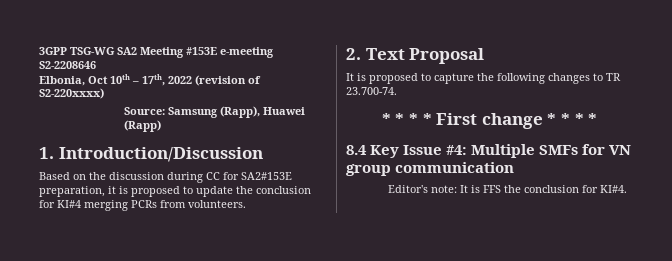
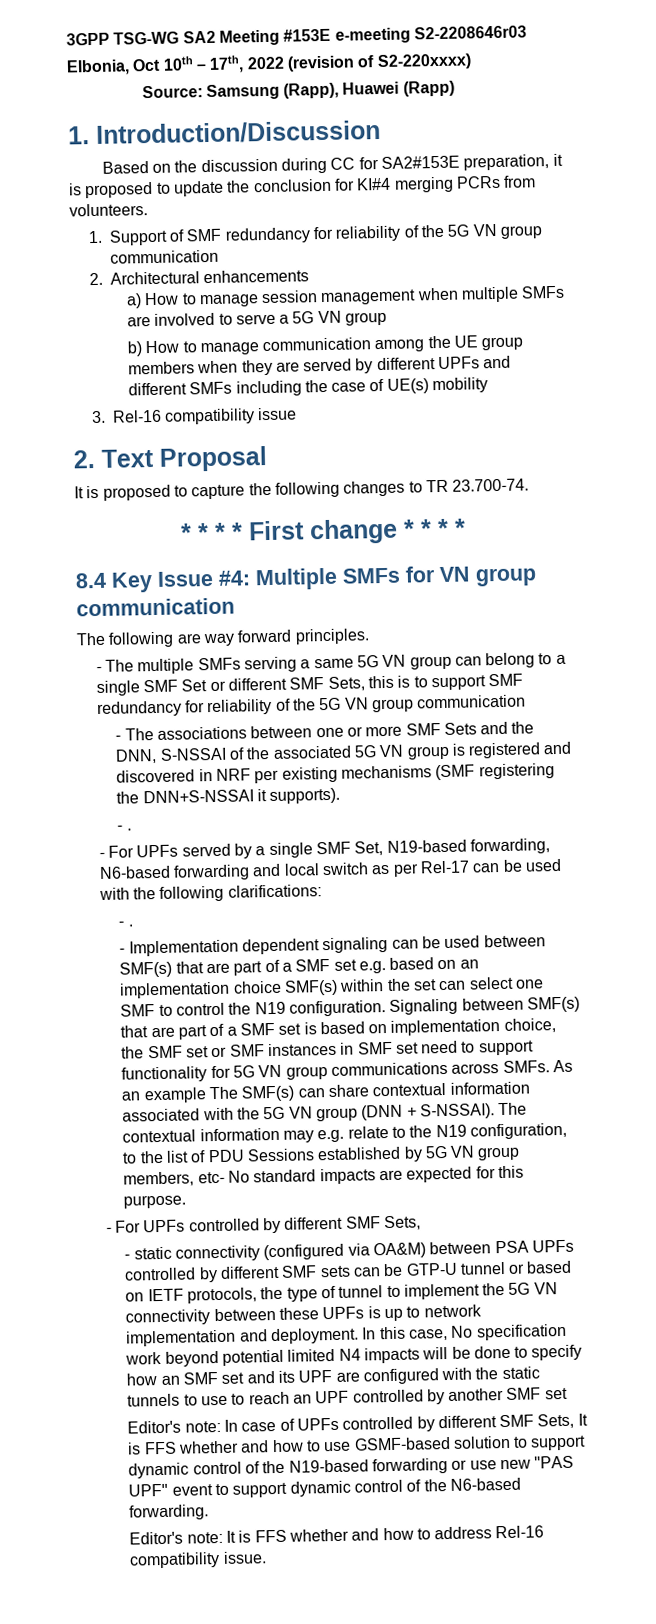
[39,61,96,69] S2-2208646 -> [413,25,527,40] S2-2208646r03
(246, 204) none -> [87,223,543,246] [109,249,219,264] [88,269,309,286] [125,285,566,309] [126,310,388,327] [126,335,524,357] [127,355,512,376] [127,377,489,397] [90,407,298,425] // 1. Support of SMF redundancy for reliability of the 5G VN group communication // 2. Architectural enhancements // a) How to manage session management when multiple SMFs are involved to serve a 5G VN group // b) How to manage communication among the UE group members when they are served by different UPFs and different SMFs including the case of UE(s) mobility // 3. Rel-16 compatibility issue
(515, 167) none -> [76,628,370,648] [95,652,566,675] [95,673,524,697] [96,694,527,718] [115,721,535,741] [115,741,573,764] [116,763,555,784] [116,787,341,805] [117,825,132,831] [98,838,550,859] [98,858,562,881] [98,884,322,902] [118,921,133,927] [119,934,546,957] [119,957,479,978] [119,976,544,999] [120,996,580,1017] [120,1018,556,1040] [121,1040,534,1059] [121,1059,573,1083] [121,1081,530,1104] [122,1102,528,1122] [122,1122,567,1143] [122,1145,521,1164] [123,1165,524,1187] [123,1194,187,1209] [105,1215,421,1234] [124,1239,574,1262] [124,1260,573,1283] [125,1282,558,1304] [125,1304,482,1326] [126,1323,567,1347] [125,1344,583,1367] [126,1366,540,1386] [127,1387,568,1407] [127,1413,588,1434] [127,1435,587,1455] [128,1455,575,1479] [128,1477,521,1498] [129,1504,210,1521] // The following are way forward principles. // - The multiple SMFs serving a same 5G VN group can belong to a single SMF Set or different SMF Sets, this is to support SMF redundancy for reliability of the 5G VN group communication // - The associations between one or more SMF Sets and the DNN, S-NSSAI of the associated 5G VN group is registered and discovered in NRF per existing mechanisms (SMF registering the DNN+S-NSSAI it supports). // - . // - For UPFs served by a single SMF Set, N19-based forwarding, N6-based forwarding and local switch as per Rel-17 can be used with the following clarifications: // - . // - Implementation dependent signaling can be used between SMF(s) that are part of a SMF set e.g. based on an implementation choice SMF(s) within the set can select one SMF to control the N19 configuration. Signaling between SMF(s) that are part of a SMF set is based on implementation choice, the SMF set or SMF instances in SMF set need to support functionality for 5G VN group communications across SMFs. As an example The SMF(s) can share contextual information associated with the 5G VN group (DNN + S-NSSAI). The contextual information may e.g. relate to the N19 configuration, to the list of PDU Sessions established by 5G VN group members, etc- No standard impacts are expected for this purpose. // - For UPFs controlled by different SMF Sets, // - static connectivity (configured via OA&M) between PSA UPFs controlled by different SMF sets can be GTP-U tunnel or based on IETF protocols, the type of tunnel to implement the 5G VN connectivity between these UPFs is up to network implementation and deployment. In this case, No specification work beyond potential limited N4 impacts will be done to specify how an SMF set and its UPF are configured with the static tunnels to use to reach an UPF controlled by another SMF set // Editor's note: In case of UPFs controlled by different SMF Sets, It is FFS whether and how to use GSMF-based solution to support dynamic control of the N19-based forwarding or use new "PAS UPF" event to support dynamic control of the N6-based forwarding.
[504,185,628,193] the conclusion for KI#4. -> [288,1525,545,1542] [129,1551,267,1569] whether and how to address Rel-16 compatibility issue.

